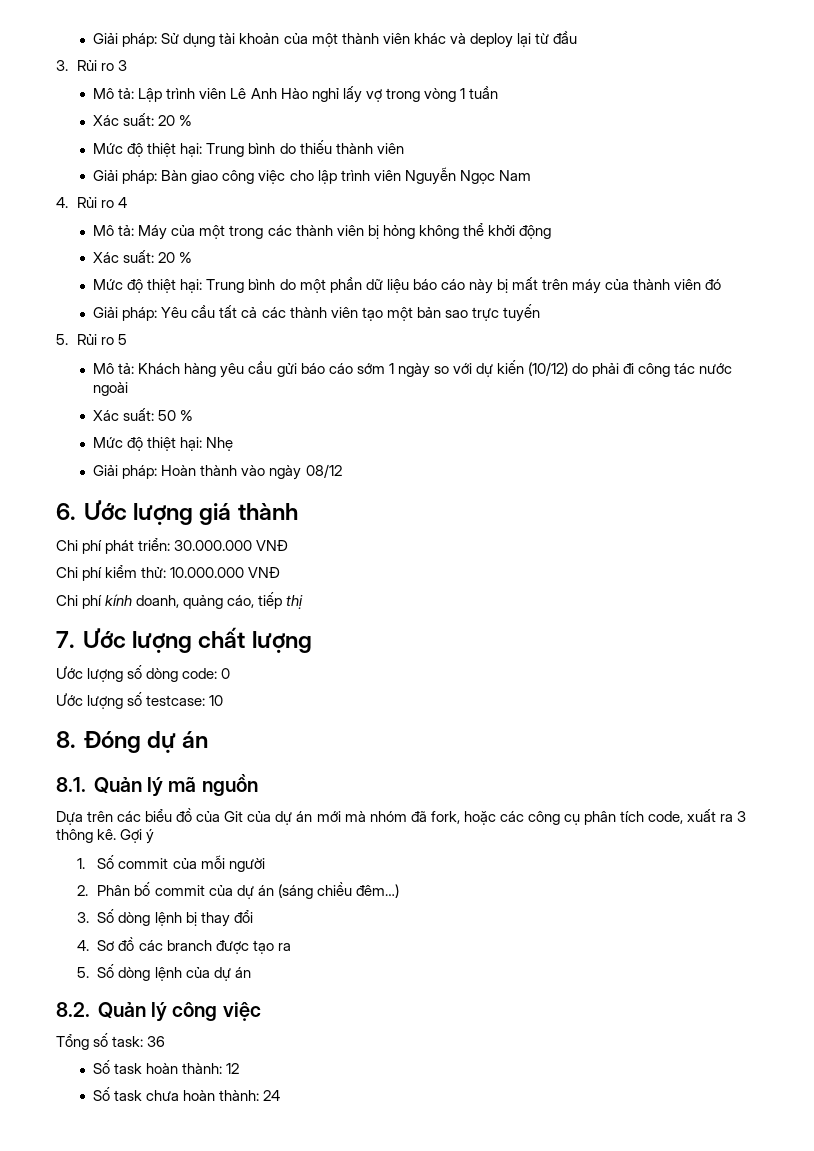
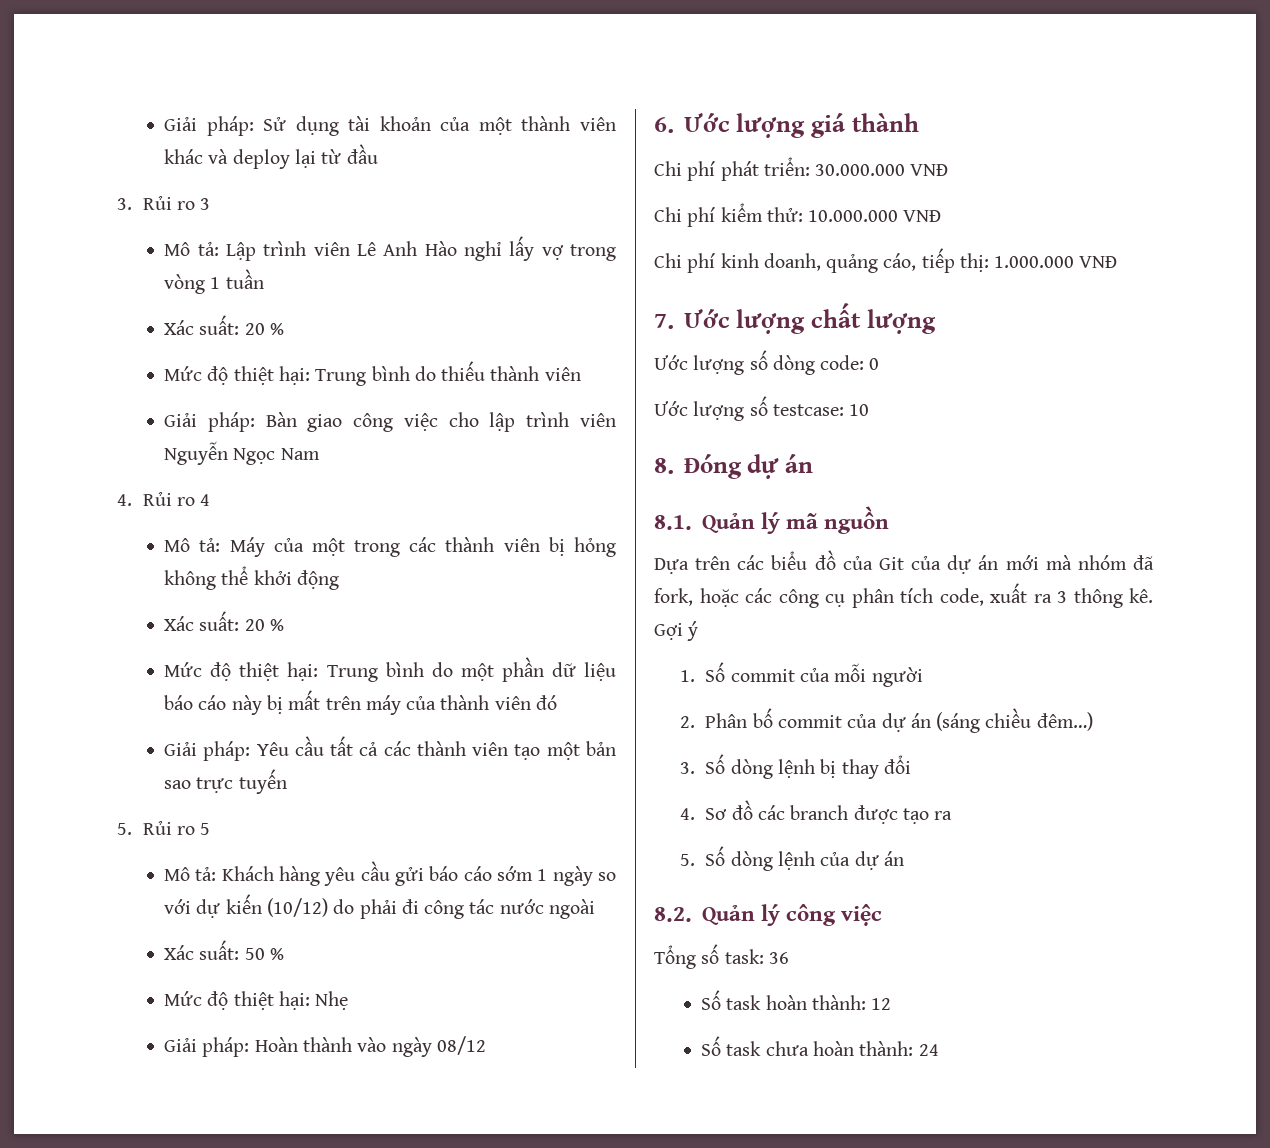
[105,594,133,606] kính -> [720,253,759,268] kinh
[286,595,304,609] thị -> [959,253,1118,272] thị: 1.000.000 VNĐ

